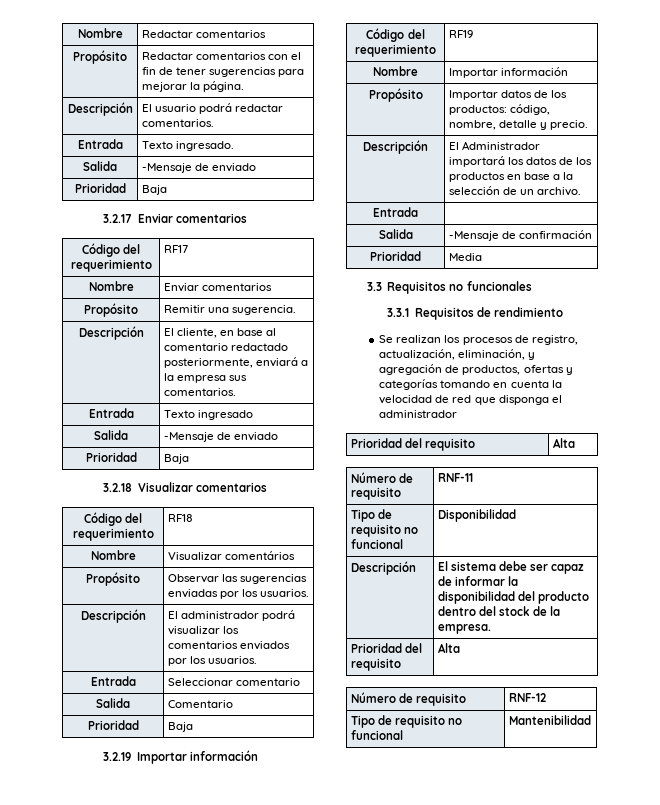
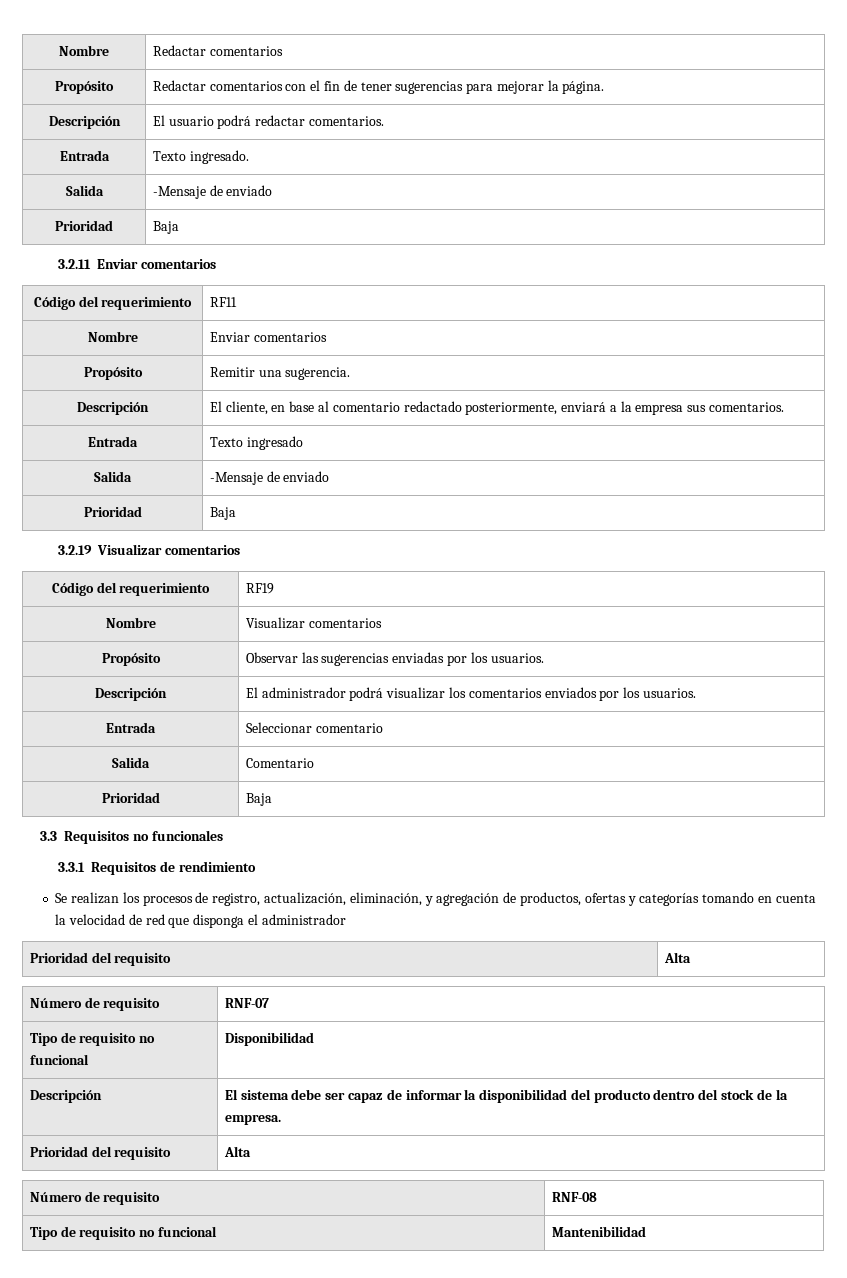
[103,214,133,223] 3.2.17 -> [57,259,91,269] 3.2.11
[163,245,188,253] RF17 -> [209,297,237,307] RF11
[103,483,133,492] 3.2.18 -> [57,545,92,555] 3.2.19
[167,514,193,522] RF18 -> [245,583,274,594] RF19
[224,551,295,560] comentários -> [308,618,382,628] comentarios
[103,750,259,764] [366,28,425,42] [355,44,436,57] [448,30,473,38] [373,66,418,76] [448,67,568,78] [368,88,423,102] [448,90,568,100] [448,104,550,115] [448,120,589,130] [363,140,428,154] [448,141,540,150] [448,156,593,167] [448,172,574,182] [448,186,582,196] [373,207,418,217] [378,229,413,239] [448,230,593,241] [370,251,421,261] [448,253,482,261] // 3.2.19 Importar información // Código del requerimiento | RF19 // Nombre | Importar información // Propósito | Importar datos de los productos: código, nombre, detalle y precio. // Descripción | El Administrador importará los datos de los productos en base a la selección de un archivo. // Entrada | // Salida | -Mensaje de confirmación // Prioridad | Media -> (272, 799) none
[437,473,473,482] RNF-11 -> [224,998,269,1008] RNF-07
[508,693,546,702] RNF-12 -> [551,1192,597,1202] RNF-08

